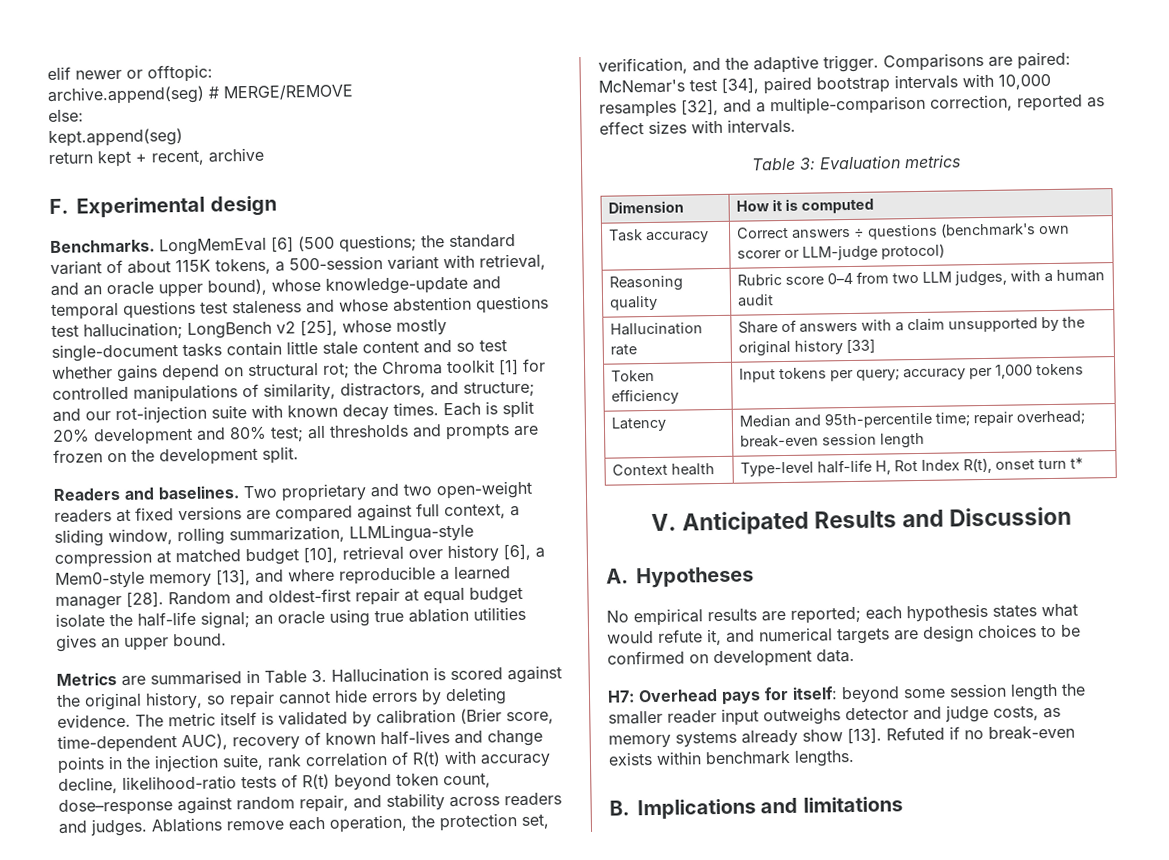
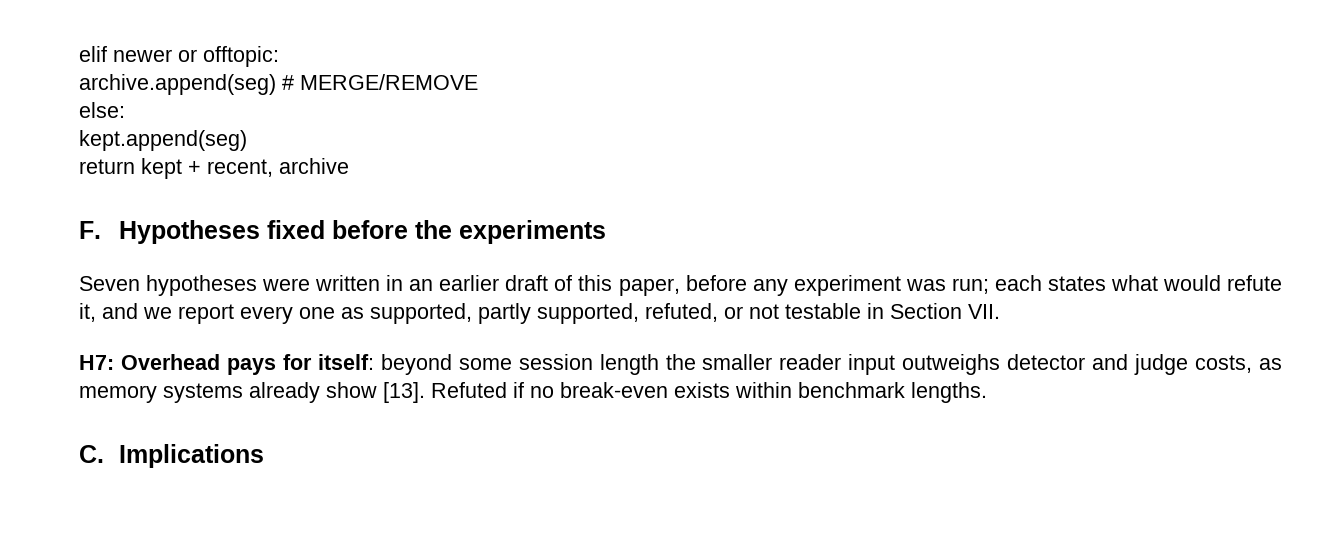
[76,195,277,218] [50,234,516,256] [50,253,546,275] [50,276,501,298] [51,295,549,320] [51,319,447,340] [51,339,507,362] [51,358,546,383] [52,380,535,403] [52,400,534,425] [52,423,539,446] [53,446,299,466] [53,480,533,502] [54,503,520,523] [54,523,474,547] [54,543,545,568] [55,566,511,589] [55,586,523,610] [55,606,526,629] [56,633,227,652] [56,665,562,686] [56,687,507,711] [57,708,554,728] [57,729,543,753] [57,750,551,774] [58,772,491,794] [58,792,562,816] [58,813,549,837] [598,51,1071,75] [598,73,1051,95] [599,94,1105,118] [599,118,796,135] [751,154,961,171] [608,200,685,214] [736,198,874,214] [608,229,710,244] [736,222,1071,240] [737,243,946,262] [609,275,684,292] [610,295,659,311] [737,269,1106,287] [737,294,775,307] [610,322,704,336] [610,344,638,356] [738,316,1086,334] [738,338,876,357] [611,369,656,382] [611,388,680,405] [739,363,1085,383] [611,416,668,432] [739,410,1086,429] [740,432,926,449] [612,463,716,476] [740,457,1084,477] [650,506,1073,536] [606,566,754,589] [606,603,988,627] Experimental design // Benchmarks. LongMemEval [6] (500 questions; the standard variant of about 115K tokens, a 500-session variant with retrieval, and an oracle upper bound), whose knowledge-update and temporal questions test staleness and whose abstention questions test hallucination; LongBench v2 [25], whose mostly single-document tasks contain little stale content and so test whether gains depend on structural rot; the Chroma toolkit [1] for controlled manipulations of similarity, distractors, and structure; and our rot-injection suite with known decay times. Each is split 20% development and 80% test; all thresholds and prompts are frozen on the development split. // Readers and baselines. Two proprietary and two open-weight readers at fixed versions are compared against full context, a sliding window, rolling summarization, LLMLingua-style compression at matched budget [10], retrieval over history [6], a Mem0-style memory [13], and where reproducible a learned manager [28]. Random and oldest-first repair at equal budget isolate the half-life signal; an oracle using true ablation utilities gives an upper bound. // Metrics are summarised in Table 3. Hallucination is scored against the original history, so repair cannot hide errors by deleting evidence. The metric itself is validated by calibration (Brier score, time-dependent AUC), recovery of known half-lives and change points in the injection suite, rank correlation of R(t) with accuracy decline, likelihood-ratio tests of R(t) beyond token count, dose–response against random repair, and stability across readers and judges. Ablations remove each operation, the protection set, verification, and the adaptive trigger. Comparisons are paired: McNemar's test [34], paired bootstrap intervals with 10,000 resamples [32], and a multiple-comparison correction, reported as effect sizes with intervals. // Table 3: Evaluation metrics // Dimension | How it is computed // Task accuracy | Correct answers ÷ questions (benchmark's own scorer or LLM-judge protocol) // Reasoning quality | Rubric score 0–4 from two LLM judges, with a human audit // Hallucination rate | Share of answers with a claim unsupported by the original history [33] // Token efficiency | Input tokens per query; accuracy per 1,000 tokens // Latency | Median and 95th-percentile time; repair overhead; break-even session length // Context health | Type-level half-life H, Rot Index R(t), onset turn t* // V. Anticipated Results and Discussion // A. Hypotheses // No empirical results are reported; each hypothesis -> [119,220,607,244] [79,275,1042,296] Hypotheses fixed before the experiments // Seven hypotheses were written in an earlier draft of this paper, before any experiment was run; each
[758,624,1081,645] [607,648,855,668] numerical targets are design choices to be confirmed on development data. -> [143,303,1000,324] we report every one as supported, partly supported, refuted, or not testable in Section VII.
[609,796,903,820] B. Implications and limitations -> [79,444,265,468] C. Implications

